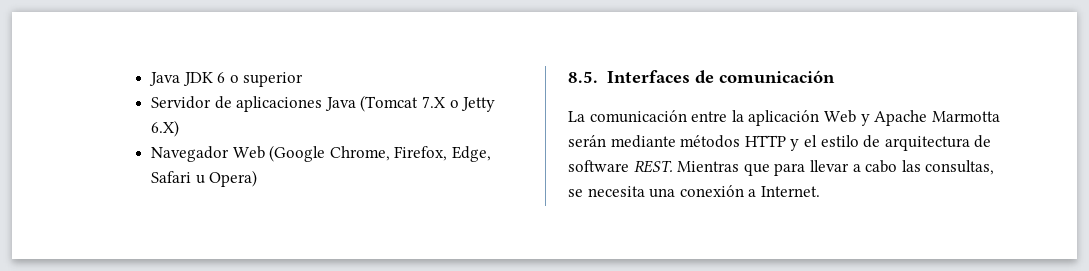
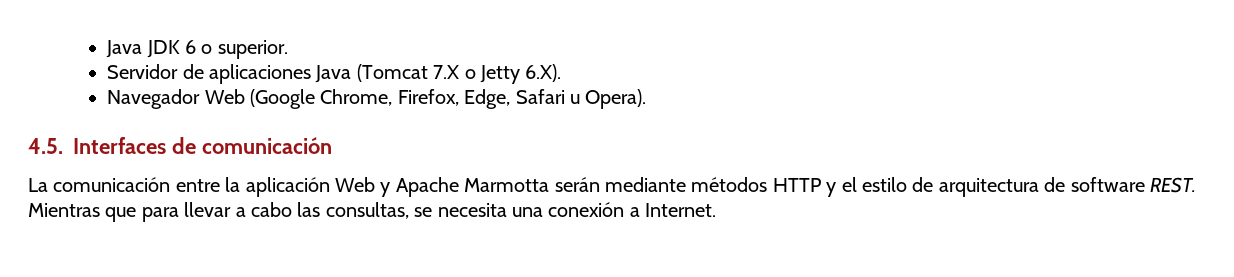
[243,72,304,87] superior -> [217,40,288,59] superior.
[151,120,180,137] 6.X) -> [525,64,562,82] 6.X).
[209,170,258,187] [568,71,598,83] Opera) // 8.5. -> [585,89,647,109] [28,138,63,154] Opera). // 4.5.

